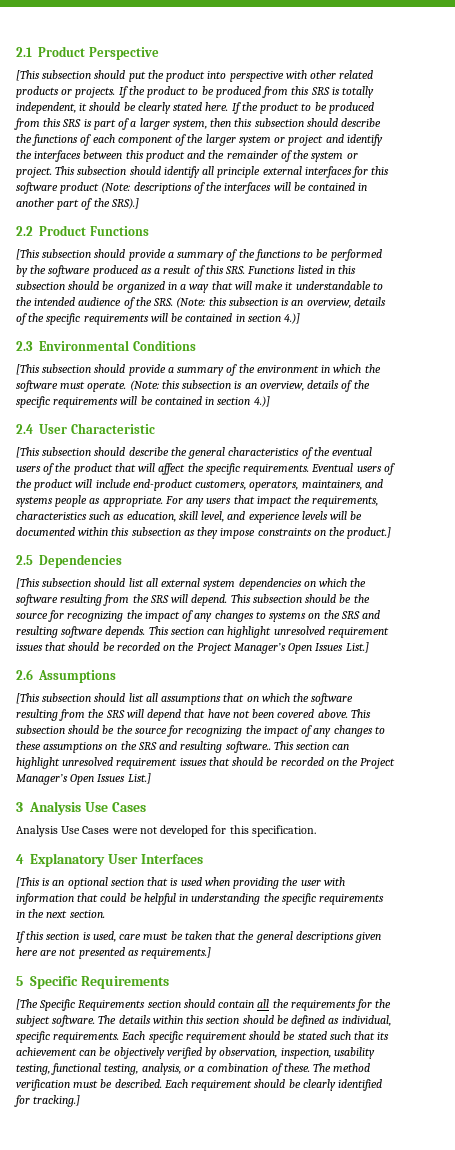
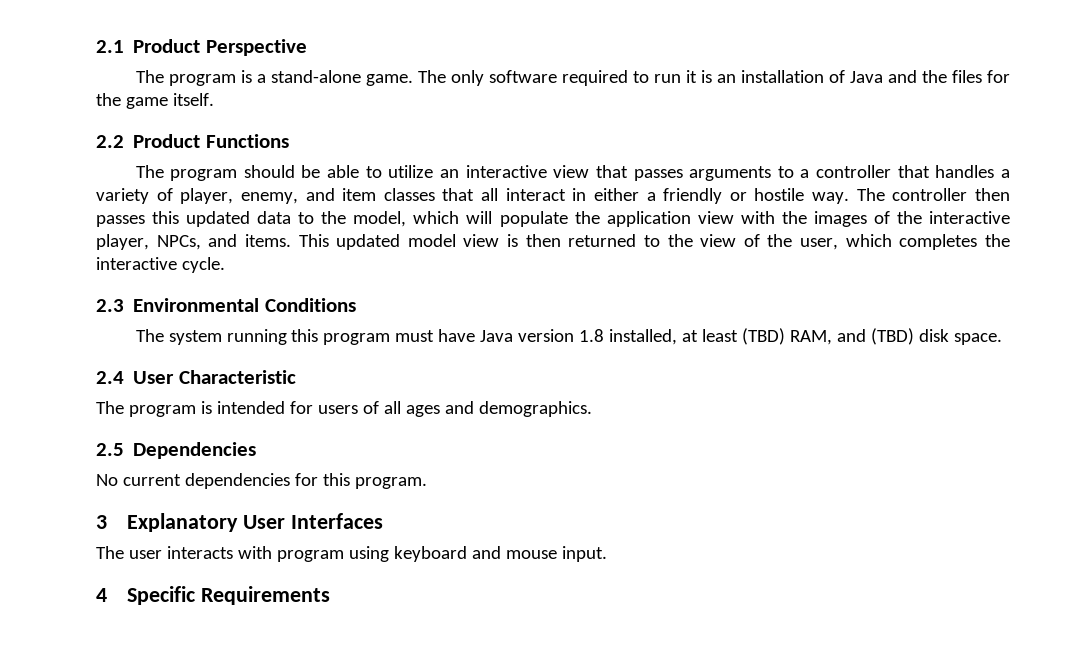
[16,70,374,82] [16,86,375,98] [16,102,374,114] [14,118,382,130] [16,134,383,146] [16,150,358,162] [16,166,390,178] [16,182,368,194] [16,198,139,210] [16,225,149,236] [16,249,382,261] [16,265,357,277] [16,281,383,293] [16,297,386,309] [16,313,301,325] [16,340,196,351] [16,364,381,376] [16,380,370,392] [16,396,270,408] [16,423,155,434] [16,447,373,459] [16,463,395,475] [16,479,383,491] [16,495,379,507] [16,511,363,523] [16,527,392,539] [16,554,122,568] [16,578,367,590] [16,594,370,606] [16,610,381,622] [16,626,389,638] [16,642,369,654] [16,669,116,683] [16,693,354,705] [16,709,371,721] [16,725,385,737] [16,741,350,753] [16,757,396,769] [16,773,151,785] [16,801,146,815] [16,825,316,837] [16,853,203,867] [16,877,345,889] [16,893,385,905] [16,909,105,918] [16,931,382,943] [16,947,212,959] [16,976,169,989] [16,999,392,1011] [16,1015,391,1027] [16,1031,390,1043] [16,1047,375,1059] [16,1063,371,1075] [16,1079,383,1091] [14,1095,81,1107] [This subsection should put the product into perspective with other related products or projects. If the product to be produced from this SRS is totally independent, it should be clearly stated here. If the product to be produced from this SRS is part of a larger system, then this subsection should describe the functions of each component of the larger system or project and identify the interfaces between this product and the remainder of the system or project. This subsection should identify all principle external interfaces for this software product (Note: descriptions of the interfaces will be contained in another part of the SRS).] // 2.2 Product Functions // [This subsection should provide a summary of the functions to be performed by the software produced as a result of this SRS. Functions listed in this subsection should be organized in a way that will make it understandable to the intended audience of the SRS. (Note: this subsection is an overview, details of the specific requirements will be contained in section 4.)] // 2.3 Environmental Conditions // [This subsection should provide a summary of the environment in which the software must operate. (Note: this subsection is an overview, details of the specific requirements will be contained in section 4.)] // 2.4 User Characteristic // [This subsection should describe the general characteristics of the eventual users of the product that will affect the specific requirements. Eventual users of the product will include end-product customers, operators, maintainers, and systems people as appropriate. For any users that impact the requirements, characteristics such as education, skill level, and experience levels will be documented within this subsection as they impose constraints on the product.] // 2.5 Dependencies // [This subsection should list all external system dependencies on which the software resulting from the SRS will depend. This subsection should be the source for recognizing the impact of any changes to systems on the SRS and resulting software depends. This section can highlight unresolved requirement issues that should be recorded on the Project Manager’s Open Issues List.] // 2.6 Assumptions // [This subsection should list all assumptions that on which the software resulting from the SRS will depend that have not been covered above. This subsection should be the source for recognizing the impact of any changes to these assumptions on the SRS and resulting software.. This section can highlight unresolved requirement issues that should be recorded on the Project Manager’s Open Issues List.] // 3 Analysis Use Cases // Analysis Use Cases were not developed for this specification. // 4 Explanatory User Interfaces // [This is an optional section that is used when providing the user with information that could be helpful in understanding the specific requirements in the next section. // If this section is used, care must be taken that the general descriptions given here are not presented as requirements.] // 5 Specific Requirements // [The Specific Requirements section should contain all the requirements for the subject software. The details within this section should be defined as individual, specific requirements. Each specific requirement should be stated such that its achievement can be objectively verified by observation, inspection, usability testing, functional testing, analysis, or a combination of these. The method verification must be described. Each requirement should be clearly identified for tracking.] -> [135,70,1011,86] [96,93,214,109] [96,134,289,148] [135,165,1011,181] [96,188,1011,204] [96,211,1010,227] [96,234,1011,250] [96,257,225,273] [96,298,356,312] [135,328,1003,345] [96,370,296,384] [96,401,592,417] [96,442,257,459] [96,473,427,489] [96,513,384,532] [96,546,607,562] [96,586,331,605] The program is a stand-alone game. The only software required to run it is an installation of Java and the files for the game itself. // 2.2 Product Functions // The program should be able to utilize an interactive view that passes arguments to a controller that handles a variety of player, enemy, and item classes that all interact in either a friendly or hostile way. The controller then passes this updated data to the model, which will populate the application view with the images of the interactive player, NPCs, and items. This updated model view is then returned to the view of the user, which completes the interactive cycle. // 2.3 Environmental Conditions // The system running this program must have Java version 1.8 installed, at least (TBD) RAM, and (TBD) disk space. // 2.4 User Characteristic // The program is intended for users of all ages and demographics. // 2.5 Dependencies // No current dependencies for this program. // 3 Explanatory User Interfaces // The user interacts with program using keyboard and mouse input. // 4 Specific Requirements

